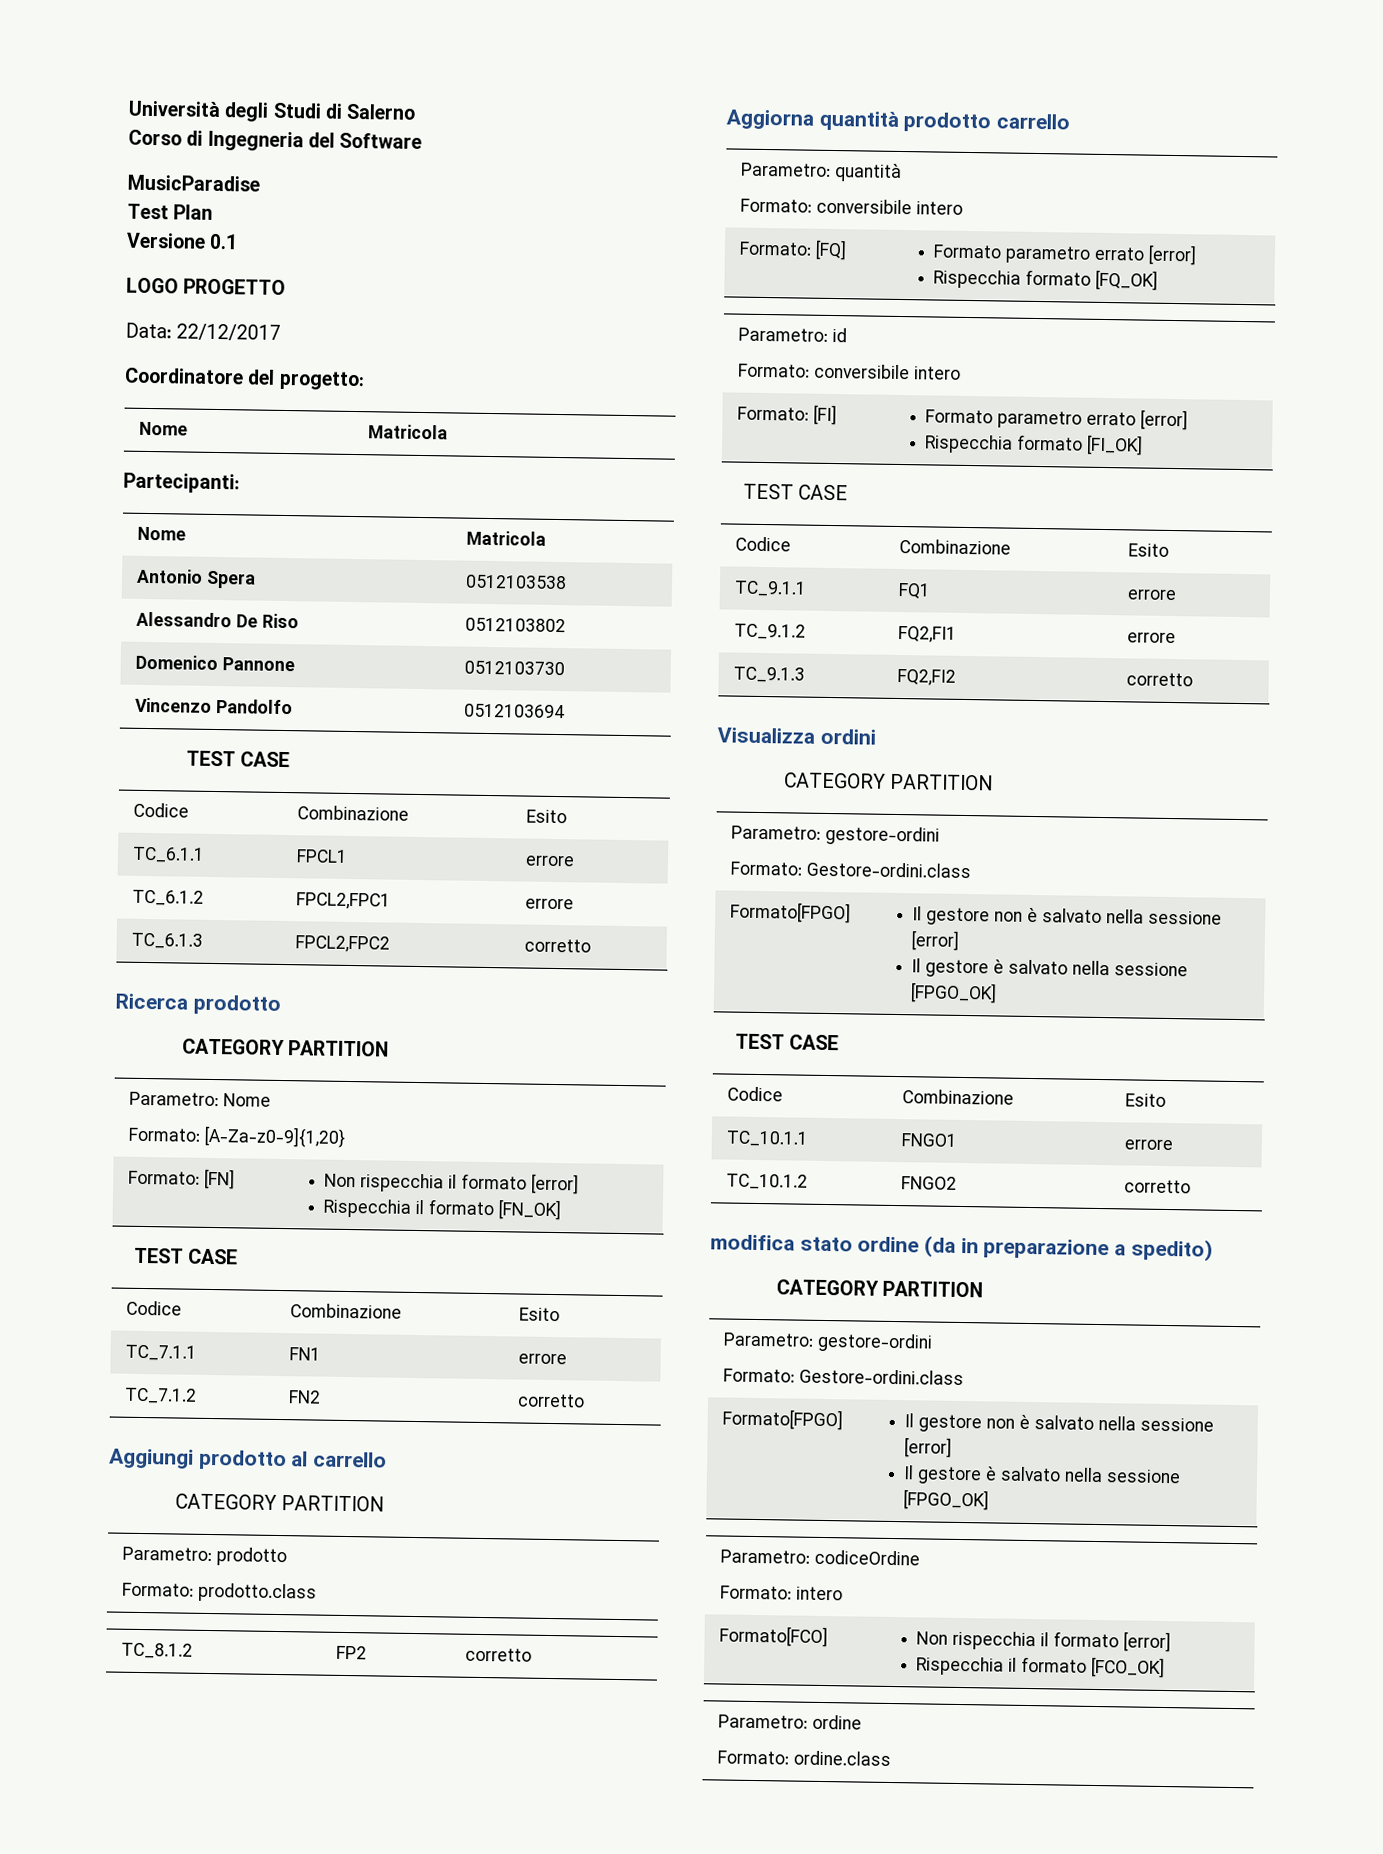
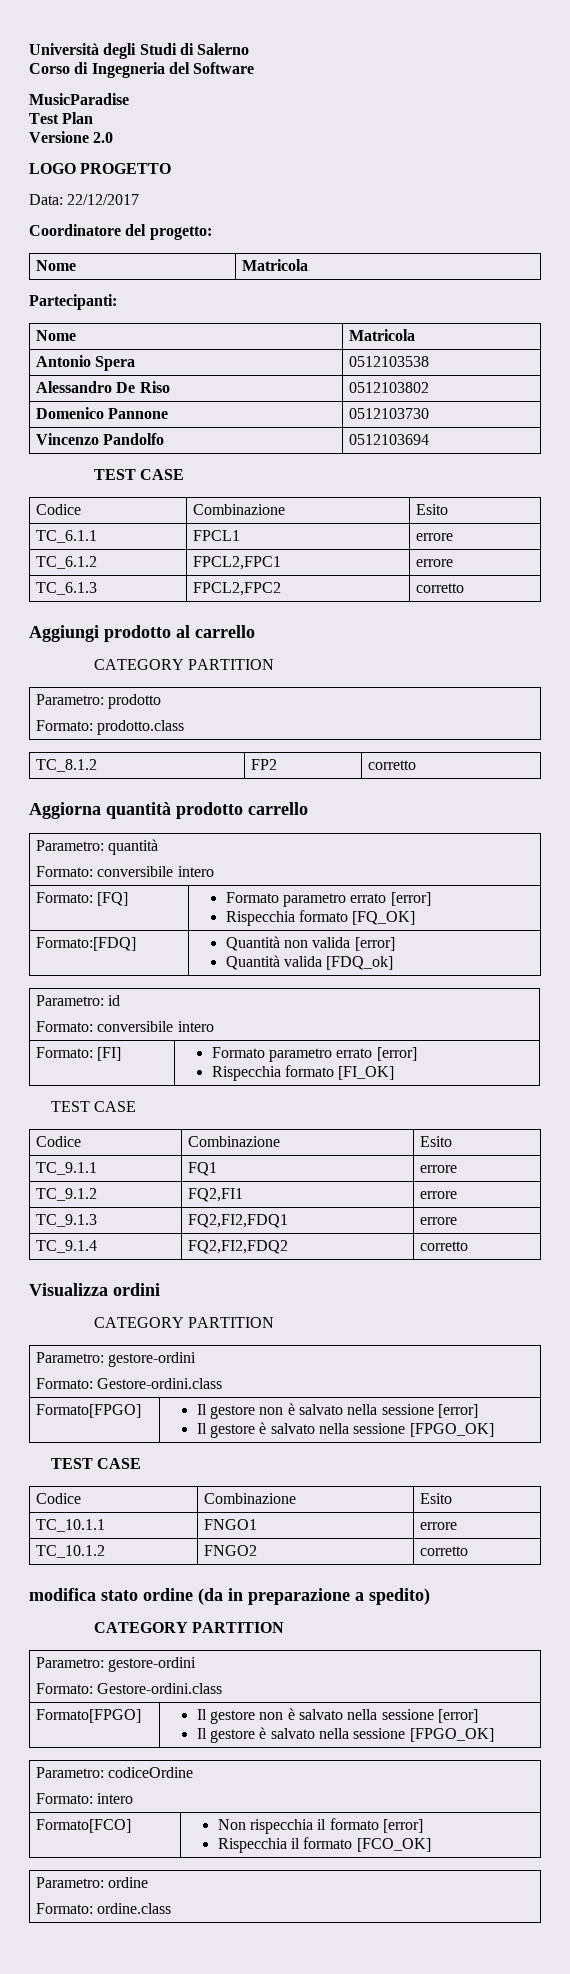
[209,233,239,250] 0.1 -> [93,132,114,143] 2.0
[115,993,281,1015] [181,1038,389,1057] [128,1091,271,1107] [127,1125,346,1148] [127,1168,235,1190] [324,1173,580,1195] [323,1198,562,1221] [134,1247,239,1265] [125,1300,182,1316] [289,1303,402,1319] [518,1307,560,1322] [124,1344,197,1361] [288,1347,321,1361] [517,1353,567,1365] [123,1387,197,1404] [287,1390,321,1404] [516,1393,585,1408] // Ricerca prodotto // CATEGORY PARTITION // Parametro: Nome // Formato: [A-Za-z0-9]{1,20} // Formato: [FN] | Non rispecchia il formato [error] // Rispecchia il formato [FN_OK] // TEST CASE // Codice | Combinazione | Esito // TC_7.1.1 | FN1 | errore // TC_7.1.2 | FN2 | corretto -> (465, 588) none
(1159, 280) none -> [36,937,137,951] [225,936,395,951] [225,955,394,970] // Formato:[FDQ] | Quantità non valida [error] // Quantità valida [FDQ_ok]
[896,668,956,686] FQ2,FI2 -> [188,1214,289,1228] [420,1217,458,1225] [36,1240,98,1253] [188,1240,289,1254] FQ2,FI2,FDQ1 | errore // TC_9.1.4 | FQ2,FI2,FDQ2

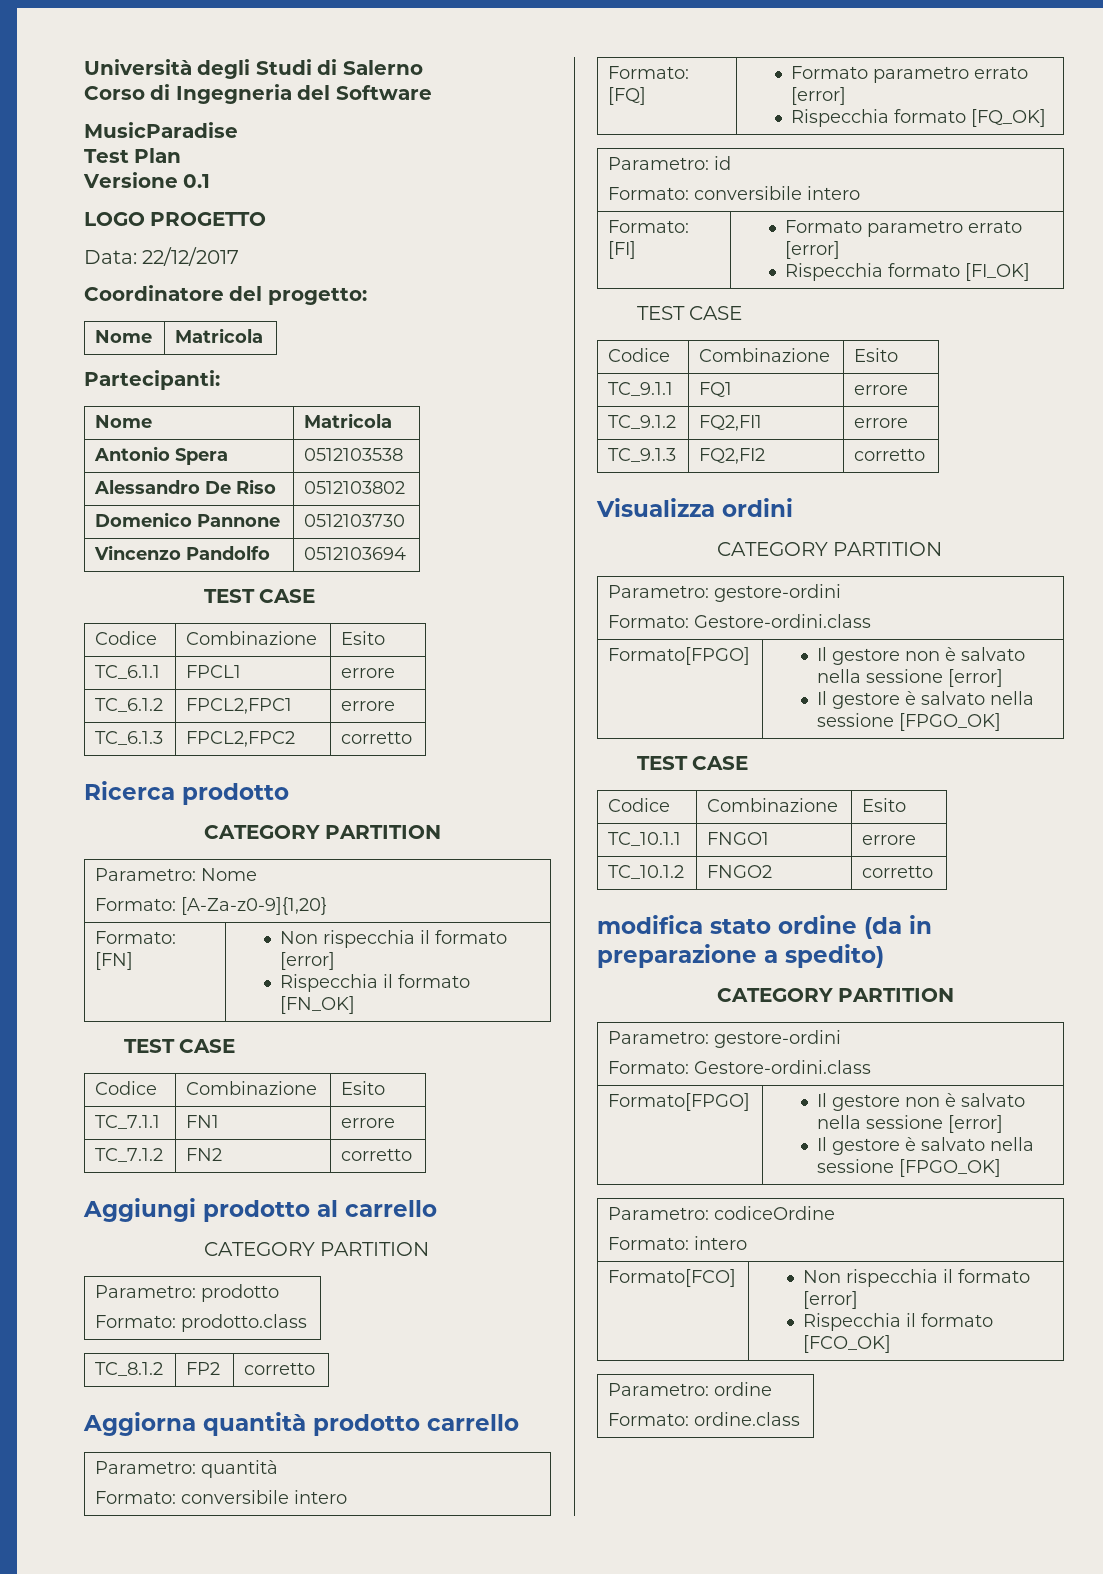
[93,132,114,143] 2.0 -> [183,174,211,188] 0.1
(465, 588) none -> [84,781,289,805] [203,825,441,839] [95,868,258,881] [95,897,328,915] [95,931,177,944] [95,952,134,970] [280,930,508,948] [280,952,336,970] [280,974,471,992] [280,996,356,1014] [123,1039,236,1053] [95,1081,158,1095] [186,1081,318,1095] [341,1081,386,1095] [95,1115,161,1129] [186,1115,220,1128] [341,1118,396,1128] [95,1148,164,1162] [186,1148,223,1161] [341,1148,413,1161] // Ricerca prodotto // CATEGORY PARTITION // Parametro: Nome // Formato: [A-Za-z0-9]{1,20} // Formato: [FN] | Non rispecchia il formato [error] // Rispecchia il formato [FN_OK] // TEST CASE // Codice | Combinazione | Esito // TC_7.1.1 | FN1 | errore // TC_7.1.2 | FN2 | corretto
[36,937,137,951] [225,936,395,951] [225,955,394,970] // Formato:[FDQ] | Quantità non valida [error] // Quantità valida [FDQ_ok] -> (1047, 118) none
[188,1214,289,1228] [420,1217,458,1225] [36,1240,98,1253] [188,1240,289,1254] FQ2,FI2,FDQ1 | errore // TC_9.1.4 | FQ2,FI2,FDQ2 -> [699,448,766,464] FQ2,FI2

